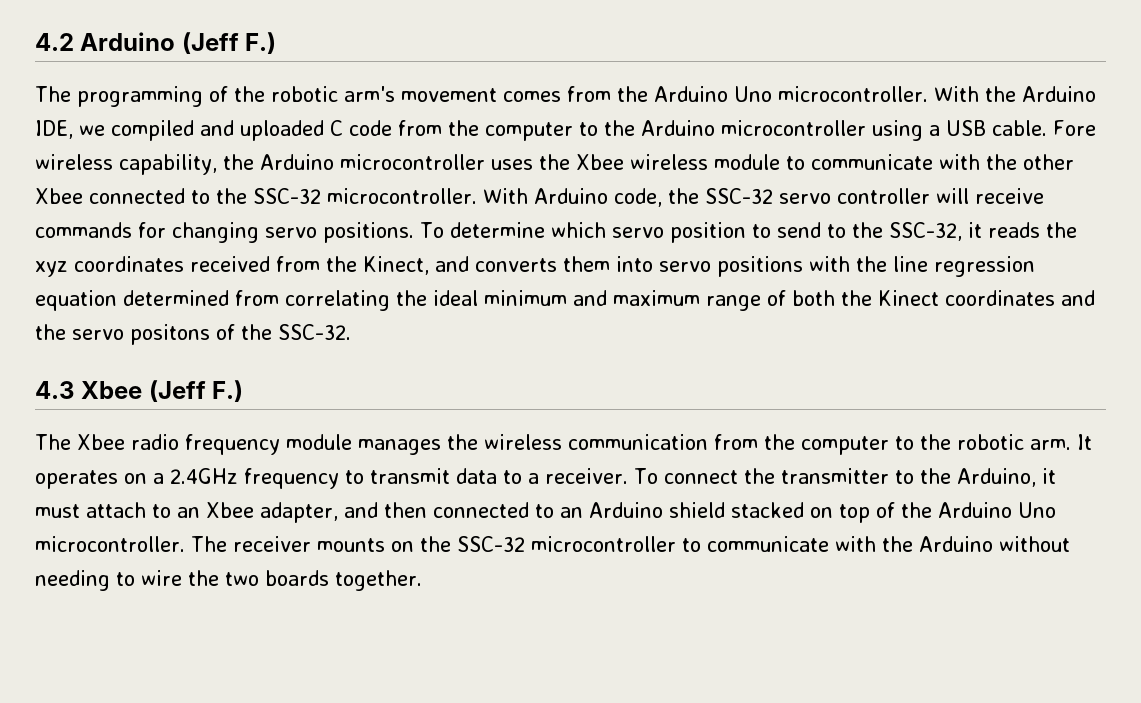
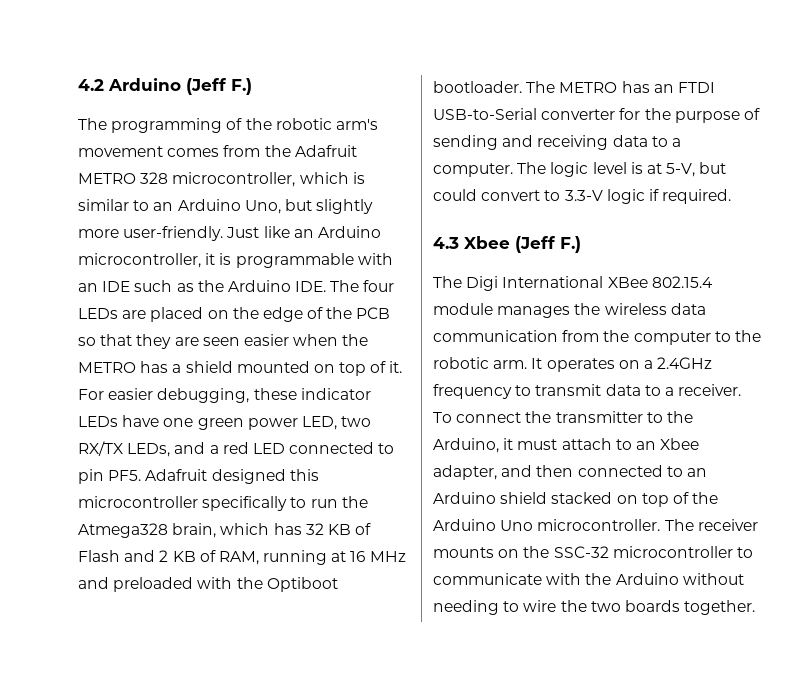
[654,86,1096,102] [35,120,1096,141] [35,154,1074,175] [35,188,1044,207] [35,222,1077,243] [35,256,1035,277] [35,290,1095,311] [35,324,351,345] Arduino Uno microcontroller. With the Arduino IDE, we compiled and uploaded C code from the computer to the Arduino microcontroller using a USB cable. Fore wireless capability, the Arduino microcontroller uses the Xbee wireless module to communicate with the other Xbee connected to the SSC-32 microcontroller. With Arduino code, the SSC-32 servo controller will receive commands for changing servo positions. To determine which servo position to send to the SSC-32, it reads the xyz coordinates received from the Kinect, and converts them into servo positions with the line regression equation determined from correlating the ideal minimum and maximum range of both the Kinect coordinates and the servo positons of the SSC-32. -> [294,145,357,157] [78,172,365,187] [78,199,374,214] [78,226,381,241] [78,253,393,268] [78,280,395,292] [78,307,391,322] [78,334,369,349] [78,361,403,376] [78,388,371,403] [78,415,372,430] [78,441,395,457] [78,469,319,484] [78,496,368,511] [78,523,372,538] [78,550,406,565] [78,577,338,592] [433,81,715,93] [433,108,760,123] [433,135,681,150] [433,162,727,177] [433,189,732,204] Adafruit METRO 328 microcontroller, which is similar to an Arduino Uno, but slightly more user-friendly. Just like an Arduino microcontroller, it is programmable with an IDE such as the Arduino IDE. The four LEDs are placed on the edge of the PCB so that they are seen easier when the METRO has a shield mounted on top of it. For easier debugging, these indicator LEDs have one green power LED, two RX/TX LEDs, and a red LED connected to pin PF5. Adafruit designed this microcontroller specifically to run the Atmega328 brain, which has 32 KB of Flash and 2 KB of RAM, running at 16 MHz and preloaded with the Optiboot bootloader. The METRO has an FTDI USB-to-Serial converter for the purpose of sending and receiving data to a computer. The logic level is at 5-V, but could convert to 3.3-V logic if required.
[77,434,280,455] Xbee radio frequency -> [466,276,713,291] Digi International XBee 802.15.4
(562, 442) none -> [670,303,706,315] data

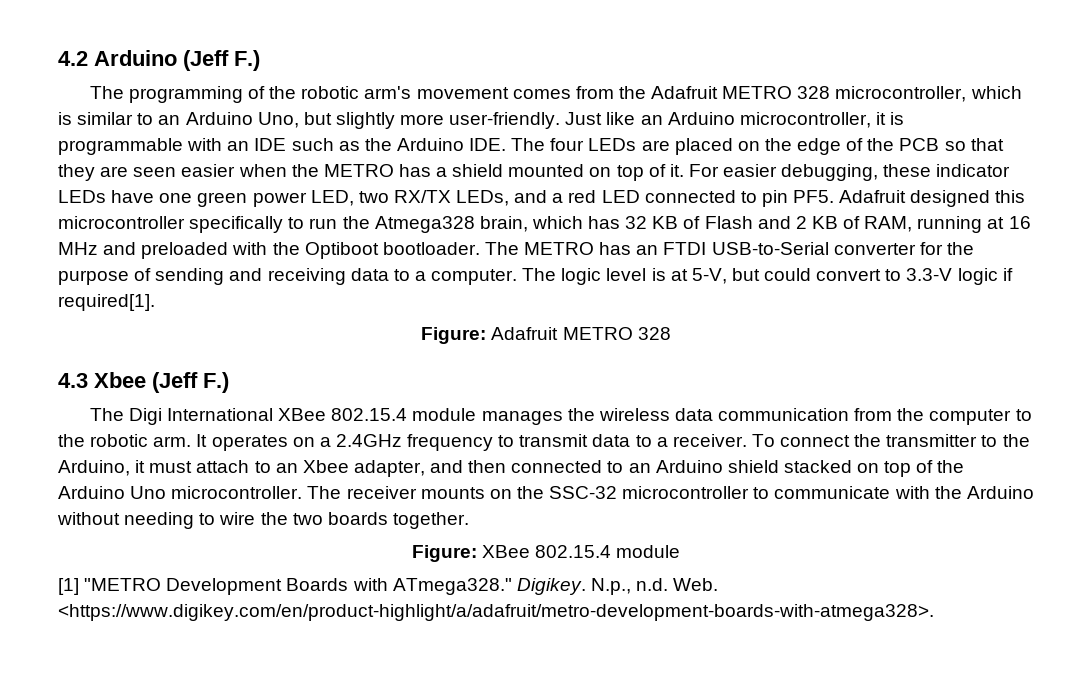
[662,189,732,204] required. -> [58,294,155,311] [421,327,671,344] required[1]. // Figure: Adafruit METRO 328
(756, 607) none -> [411,545,681,562] [58,578,719,595] [58,604,934,621] // Figure: XBee 802.15.4 module // [1] "METRO Development Boards with ATmega328." Digikey. N.p., n.d. Web. <https://www.digikey.com/en/product-highlight/a/adafruit/metro-development-boards-with-atmega328>.

